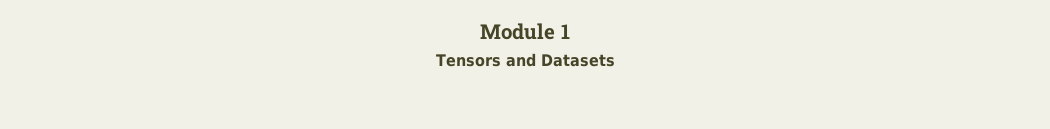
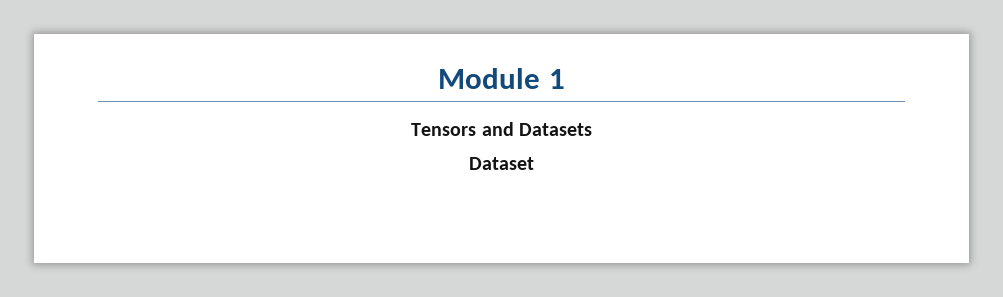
(615, 60) none -> [469,157,534,170] // Dataset

